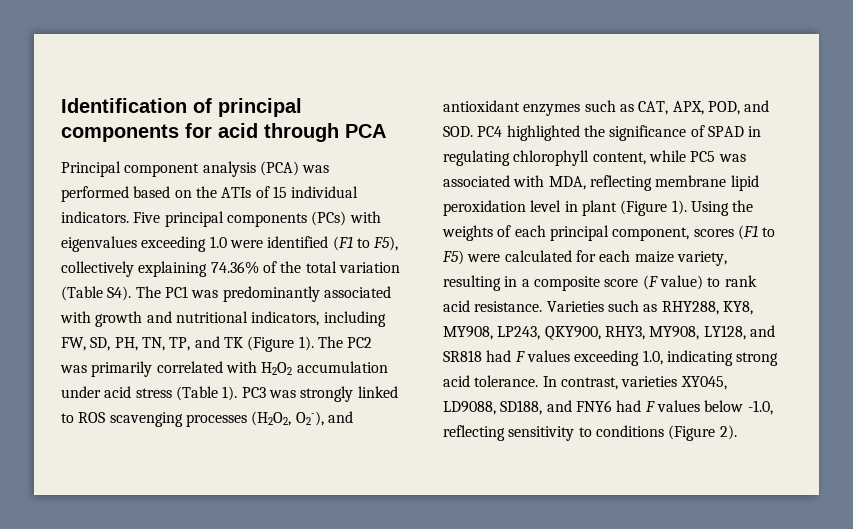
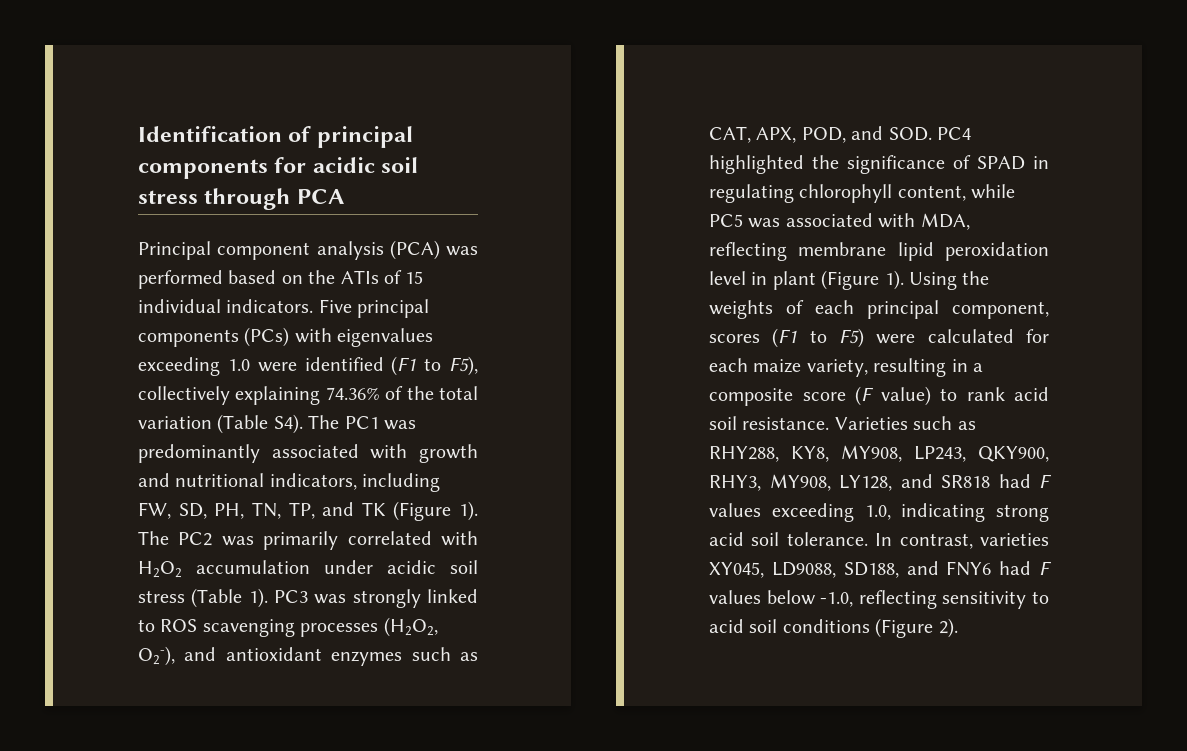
[218,123,258,138] acid -> [312,157,419,173] [138,190,198,204] acidic soil stress
[104,386,132,398] acid -> [387,560,478,574] acidic soil
(470, 306) none -> [709,416,737,430] soil
(470, 381) none -> [751,532,780,546] soil
(592, 432) none -> [709,619,778,633] acid soil

